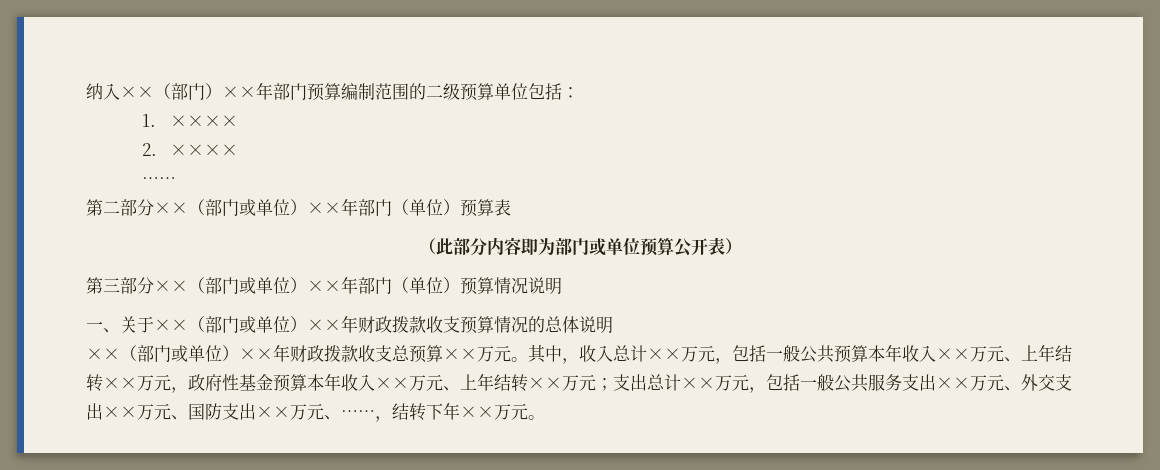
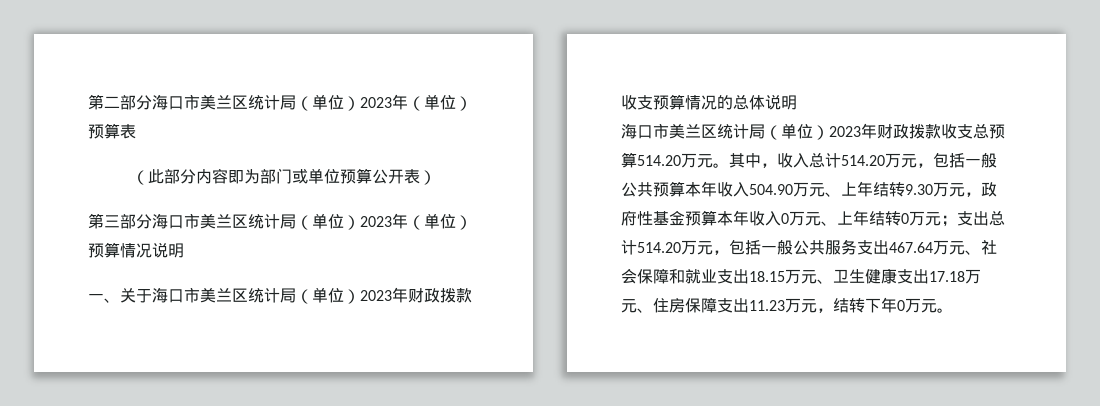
[86,82,579,101] [141,114,238,127] [141,143,238,156] [141,177,176,185] [86,198,392,216] 纳入××（部门）××年部门预算编制范围的二级预算单位包括： // 1. ×××× // 2. ×××× // …… // 第二部分××（部门或单位）××年部门 -> [88,94,408,111] 第二部分海口市美兰区统计局（单位）2023年
[154,276,392,294] ××（部门或单位）××年部门 -> [152,213,408,230] 海口市美兰区统计局（单位）2023年
[154,316,341,333] ××（部门或单位）×× -> [152,287,392,304] 海口市美兰区统计局（单位）2023
[86,345,273,362] ××（部门或单位）×× -> [621,123,861,140] 海口市美兰区统计局（单位）2023
[443,348,477,360] ×× -> [637,155,681,166] 514.20
[647,348,681,360] ×× -> [841,155,885,166] 514.20
[936,344,1072,362] [86,374,137,392] ××万元、上年结转×× -> [749,181,933,197] 504.90万元、上年结转9.30
[375,373,562,392] ××万元、上年结转×× -> [781,210,909,226] 0万元、上年结转0
[681,377,715,389] ×× -> [637,242,681,253] 514.20
[936,374,1072,391] [86,403,375,420] ××万元、外交支出××万元、国防支出××万元、…… -> [889,240,997,255] [621,268,981,284] [621,297,817,313] 467.64万元、社会保障和就业支出18.15万元、卫生健康支出17.18万元、住房保障支出11.23万元
[460,406,494,418] ×× -> [897,300,905,311] 0

